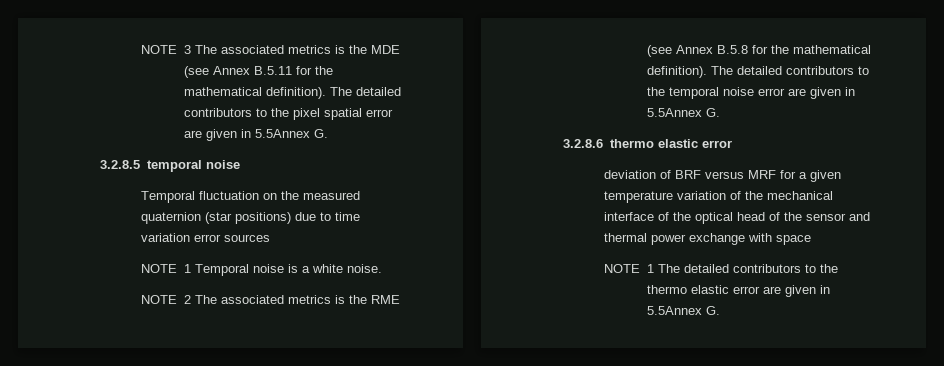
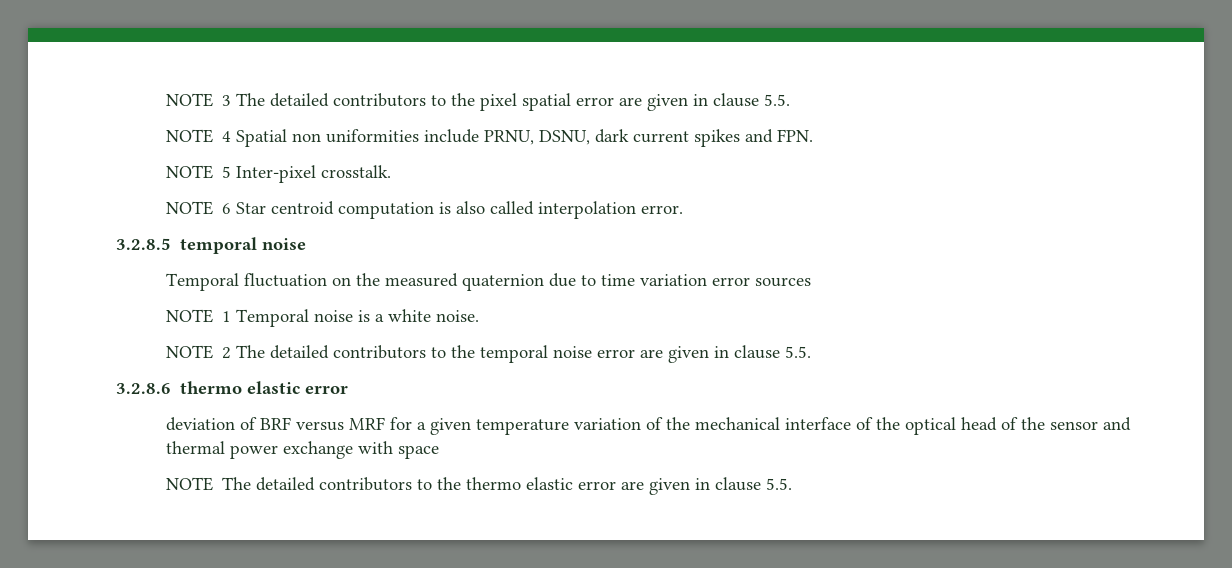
[220,45,400,54] [183,66,333,78] [183,87,352,99] associated metrics is the MDE (see Annex B.5.11 for the mathematical definition). The -> (265, 99) none
[254,129,328,138] 5.5Annex G. -> [712,93,790,107] [165,129,813,147] [165,165,391,183] [165,201,683,219] clause 5.5. // NOTE 4 Spatial non uniformities include PRNU, DSNU, dark current spikes and FPN. // NOTE 5 Inter-pixel crosstalk. // NOTE 6 Star centroid computation is also called interpolation error.
[205,212,292,224] (star positions) -> (544, 282) none
[220,295,400,304] [646,45,871,57] [646,66,733,78] associated metrics is the RME (see Annex B.5.8 for the mathematical definition). The -> (265, 351) none
[646,108,720,117] 5.5Annex G. -> [733,345,811,359] clause 5.5.
[646,264,654,273] 1 -> (213, 484) none
[646,306,720,315] 5.5Annex G. -> [714,477,792,491] clause 5.5.

